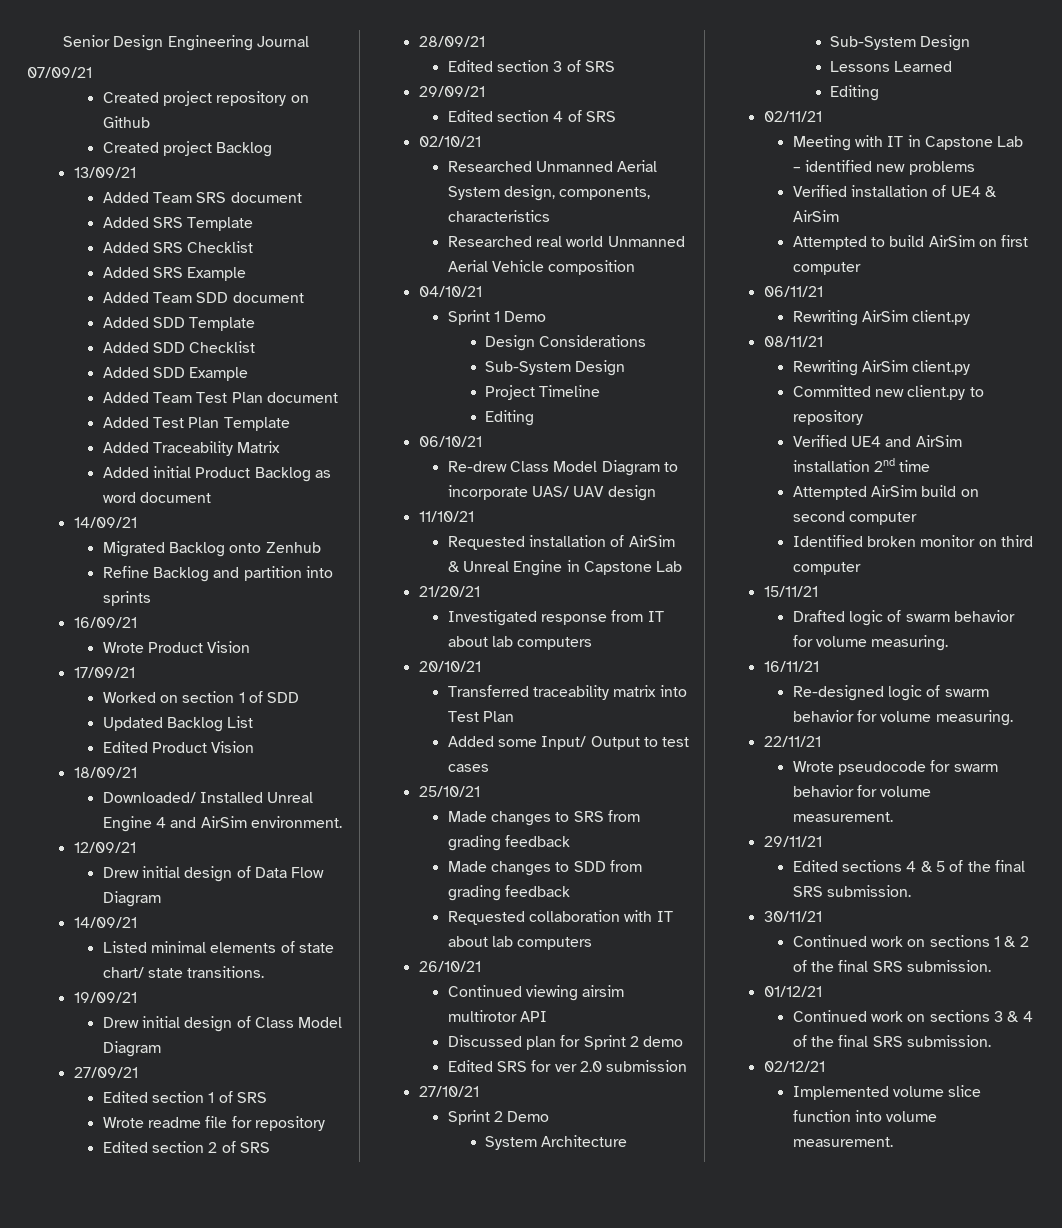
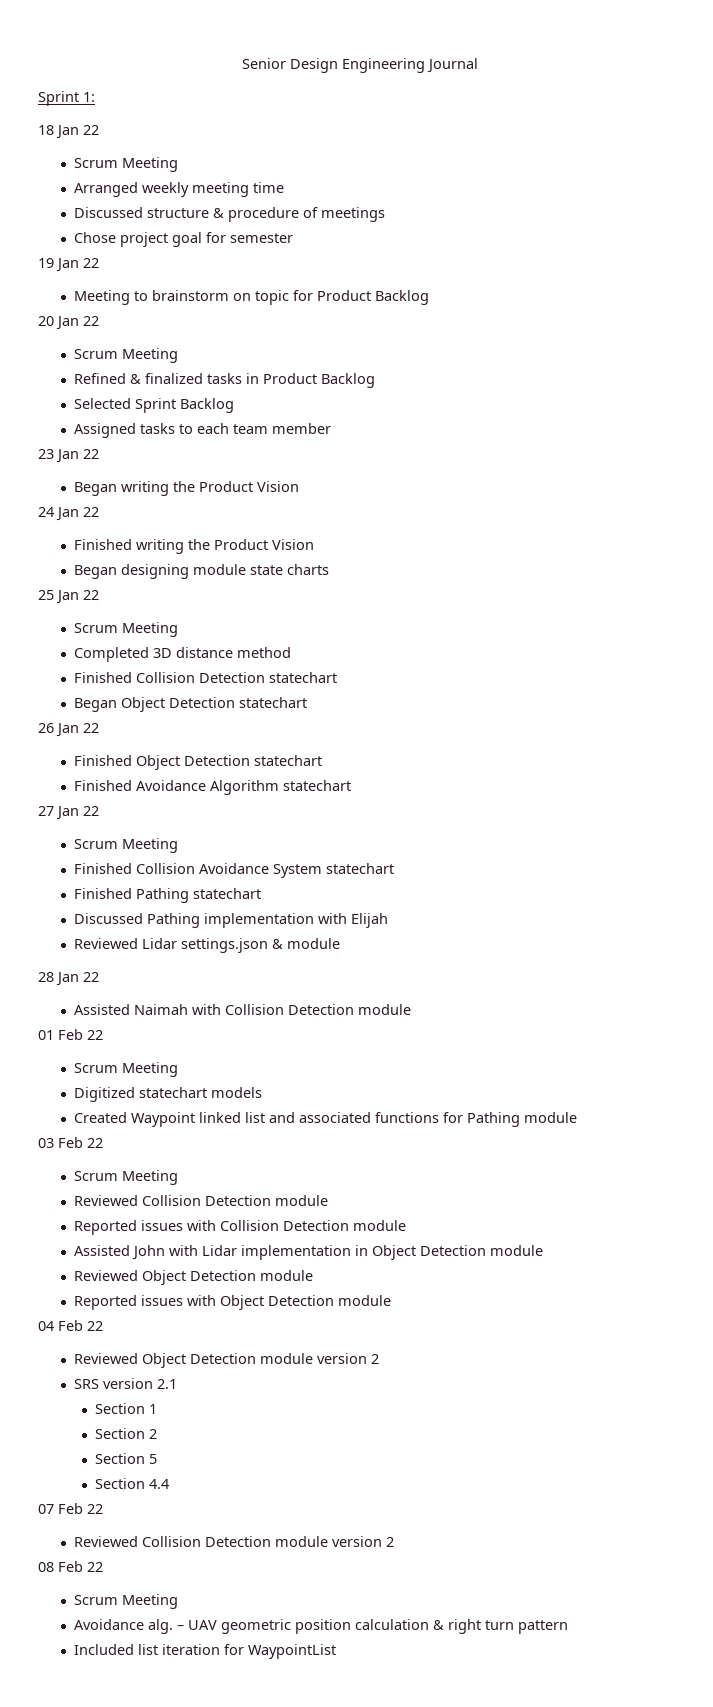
[27,67,92,78] [102,91,309,106] [102,116,150,128] [102,141,273,157] [73,167,136,178] [102,192,302,203] [102,217,254,231] [102,241,254,253] [102,267,247,281] [102,292,304,303] [102,317,256,331] [102,341,256,353] [102,367,249,381] [102,392,339,403] [102,417,290,431] [102,441,281,456] [102,466,332,482] [102,492,212,503] [73,517,137,528] [102,541,321,557] [102,566,334,582] [102,591,151,606] [73,617,137,628] [102,641,251,653] [73,667,135,678] [102,691,300,703] [102,716,254,732] [102,741,255,753] [73,767,137,778] [102,792,314,803] [102,816,343,832] [73,842,136,853] [102,866,325,882] [102,891,161,907] [73,917,137,928] [102,941,335,953] [102,966,265,978] [73,992,137,1003] [102,1016,343,1032] [102,1041,161,1057] [73,1067,138,1078] [102,1091,268,1103] [102,1116,326,1131] [102,1141,271,1153] [418,36,485,47] [447,60,616,72] [418,86,485,97] [447,110,617,122] [418,136,481,147] [447,160,658,172] [447,185,651,201] [447,210,550,222] [447,236,685,247] [447,260,636,275] [418,286,482,297] [447,310,547,325] [485,335,647,351] [485,360,626,376] [485,385,601,400] [485,410,534,426] [418,436,482,447] [447,460,679,476] [447,485,656,501] [418,511,474,522] [447,535,675,550] [447,560,683,576] [418,586,480,597] [447,610,664,626] [447,636,593,650] [418,661,481,672] [447,685,687,700] [447,711,515,722] [447,736,690,750] [447,764,489,772] [418,786,480,797] [447,810,641,826] [447,835,571,851] [447,860,643,876] [447,885,571,901] [447,910,673,925] [447,936,593,950] [418,961,481,972] [447,985,625,1001] [447,1010,548,1022] [447,1035,684,1050] [447,1060,688,1072] [418,1086,479,1097] [447,1110,550,1125] [485,1135,628,1150] [830,35,971,51] [830,61,953,72] [830,85,879,101] [763,111,822,122] [792,135,1024,151] [792,160,975,175] [792,185,998,197] [792,210,839,222] [792,235,1029,250] [792,262,861,275] [763,286,823,297] [792,310,971,326] [763,336,823,347] [792,360,971,376] [792,385,984,400] [792,410,863,425] [792,435,962,447] [792,458,931,472] [792,485,979,500] [792,511,918,525] [792,535,1034,547] [792,562,861,575] [763,586,818,597] [792,610,1016,626] [792,635,949,651] [763,661,819,672] [792,685,989,701] [792,710,1013,726] [763,736,821,747] [792,760,998,775] [792,785,932,797] [792,812,893,822] [763,836,822,847] [792,860,1025,872] [792,885,912,897] [763,911,822,922] [792,935,1029,947] [792,960,992,972] [763,986,822,997] [792,1010,1033,1022] [792,1035,992,1047] [763,1061,825,1072] [792,1085,982,1100] [792,1110,938,1122] [792,1137,893,1147] 07/09/21 // Created project repository on Github // Created project Backlog // 13/09/21 // Added Team SRS document // Added SRS Template // Added SRS Checklist // Added SRS Example // Added Team SDD document // Added SDD Template // Added SDD Checklist // Added SDD Example // Added Team Test Plan document // Added Test Plan Template // Added Traceability Matrix // Added initial Product Backlog as word document // 14/09/21 // Migrated Backlog onto Zenhub // Refine Backlog and partition into sprints // 16/09/21 // Wrote Product Vision // 17/09/21 // Worked on section 1 of SDD // Updated Backlog List // Edited Product Vision // 18/09/21 // Downloaded/ Installed Unreal Engine 4 and AirSim environment. // 12/09/21 // Drew initial design of Data Flow Diagram // 14/09/21 // Listed minimal elements of state chart/ state transitions. // 19/09/21 // Drew initial design of Class Model Diagram // 27/09/21 // Edited section 1 of SRS // Wrote readme file for repository // Edited section 2 of SRS // 28/09/21 // Edited section 3 of SRS // 29/09/21 // Edited section 4 of SRS // 02/10/21 // Researched Unmanned Aerial System design, components, characteristics // Researched real world Unmanned Aerial Vehicle composition // 04/10/21 // Sprint 1 Demo // Design Considerations // Sub-System Design // Project Timeline // Editing // 06/10/21 // Re-drew Class Model Diagram to incorporate UAS/ UAV design // 11/10/21 // Requested installation of AirSim & Unreal Engine in Capstone Lab // 21/20/21 // Investigated response from IT about lab computers // 20/10/21 // Transferred traceability matrix into Test Plan // Added some Input/ Output to test cases // 25/10/21 // Made changes to SRS from grading feedback // Made changes to SDD from grading feedback // Requested collaboration with IT about lab computers // 26/10/21 // Continued viewing airsim multirotor API // Discussed plan for Sprint 2 demo // Edited SRS for ver 2.0 submission // 27/10/21 // Sprint 2 Demo // System Architecture // Sub-System Design // Lessons Learned // Editing // 02/11/21 // Meeting with IT in Capstone Lab – identified new problems // Verified installation of UE4 & AirSim // Attempted to build AirSim on first computer // 06/11/21 // Rewriting AirSim client.py // 08/11/21 // Rewriting AirSim client.py // Committed new client.py to repository // Verified UE4 and AirSim installation 2nd time // Attempted AirSim build on second computer // Identified broken monitor on third computer // 15/11/21 // Drafted logic of swarm behavior for volume measuring. // 16/11/21 // Re-designed logic of swarm behavior for volume measuring. // 22/11/21 // Wrote pseudocode for swarm behavior for volume measurement. // 29/11/21 // Edited sections 4 & 5 of the final SRS submission. // 30/11/21 // Continued work on sections 1 & 2 of the final SRS submission. // 01/12/21 // Continued work on sections 3 & 4 of the final SRS submission. // 02/12/21 // Implemented volume slice function into volume measurement. -> [38,91,95,106] [38,125,99,139] [74,157,179,172] [74,182,285,197] [74,207,386,222] [74,232,294,247] [38,258,99,272] [74,290,430,305] [38,316,99,330] [74,348,179,363] [74,373,376,388] [74,398,235,413] [74,423,332,438] [38,449,99,463] [74,481,300,496] [38,507,99,521] [74,539,315,554] [74,564,330,579] [38,590,99,604] [74,622,179,637] [74,647,292,662] [74,672,338,683] [74,697,308,712] [38,723,99,737] [74,755,323,770] [74,780,352,795] [38,806,99,820] [74,838,179,853] [74,863,395,878] [74,888,262,903] [74,913,389,928] [74,938,341,953] [38,972,99,986] [74,1004,412,1015] [38,1029,103,1040] [74,1062,179,1077] [74,1087,263,1102] [74,1112,578,1127] [38,1137,103,1148] [74,1170,179,1185] [74,1195,329,1206] [74,1220,407,1235] [74,1245,544,1260] [74,1270,314,1285] [74,1295,392,1310] [38,1320,103,1331] [74,1353,380,1368] [74,1378,178,1389] [94,1403,157,1414] [94,1428,157,1439] [94,1453,157,1464] [94,1478,169,1489] [38,1503,103,1514] [74,1536,395,1547] [38,1561,103,1572] [74,1594,179,1609] [74,1619,569,1634] [74,1644,337,1659] Sprint 1: // 18 Jan 22 // Scrum Meeting // Arranged weekly meeting time // Discussed structure & procedure of meetings // Chose project goal for semester // 19 Jan 22 // Meeting to brainstorm on topic for Product Backlog // 20 Jan 22 // Scrum Meeting // Refined & finalized tasks in Product Backlog // Selected Sprint Backlog // Assigned tasks to each team member // 23 Jan 22 // Began writing the Product Vision // 24 Jan 22 // Finished writing the Product Vision // Began designing module state charts // 25 Jan 22 // Scrum Meeting // Completed 3D distance method // Finished Collision Detection statechart // Began Object Detection statechart // 26 Jan 22 // Finished Object Detection statechart // Finished Avoidance Algorithm statechart // 27 Jan 22 // Scrum Meeting // Finished Collision Avoidance System statechart // Finished Pathing statechart // Discussed Pathing implementation with Elijah // Reviewed Lidar settings.json & module // 28 Jan 22 // Assisted Naimah with Collision Detection module // 01 Feb 22 // Scrum Meeting // Digitized statechart models // Created Waypoint linked list and associated functions for Pathing module // 03 Feb 22 // Scrum Meeting // Reviewed Collision Detection module // Reported issues with Collision Detection module // Assisted John with Lidar implementation in Object Detection module // Reviewed Object Detection module // Reported issues with Object Detection module // 04 Feb 22 // Reviewed Object Detection module version 2 // SRS version 2.1 // Section 1 // Section 2 // Section 5 // Section 4.4 // 07 Feb 22 // Reviewed Collision Detection module version 2 // 08 Feb 22 // Scrum Meeting // Avoidance alg. – UAV geometric position calculation & right turn pattern // Included list iteration for WaypointList

